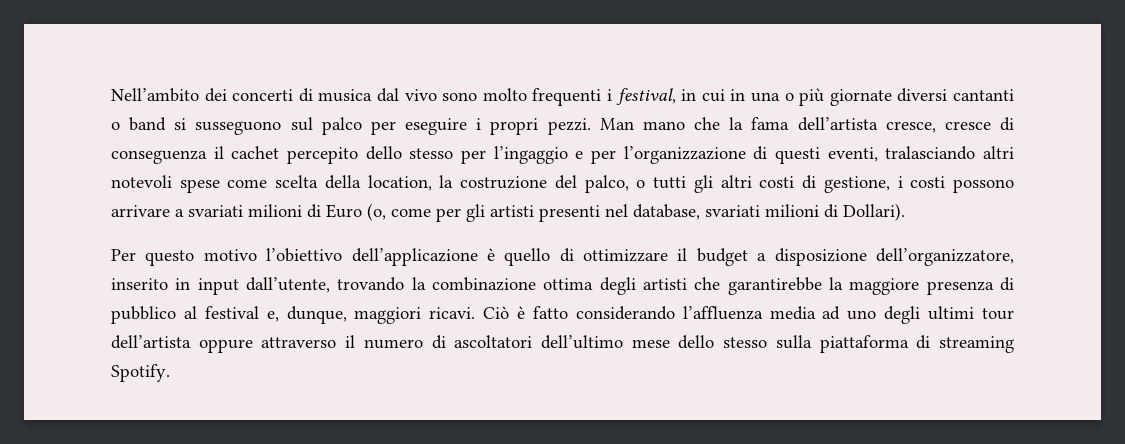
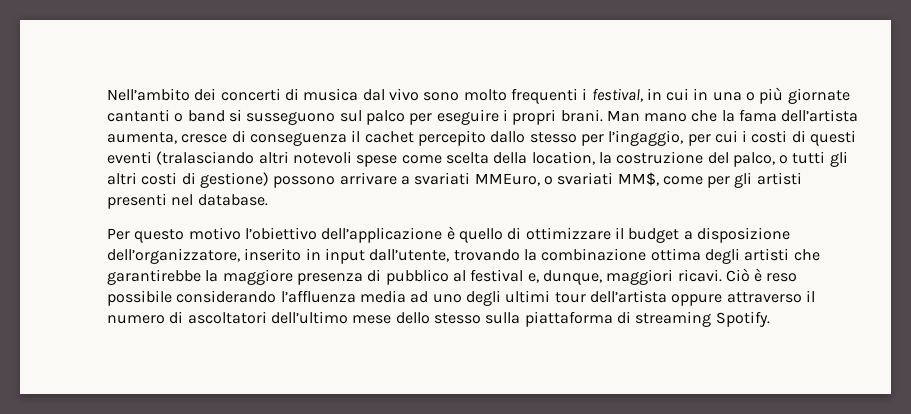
[897,88,948,102] diversi -> (850, 96) none
[547,118,591,135] pezzi. -> [560,109,603,122] brani.
[885,121,936,133] cresce, -> [107,132,177,144] aumenta,
[365,146,402,160] dello -> [490,131,526,143] dallo
[493,146,976,164] l’ingaggio e per l’organizzazione di questi eventi, tralasciando -> [608,130,857,146] [107,151,255,165] l’ingaggio, per cui i costi di questi eventi (tralasciando
[823,176,946,193] gestione, i costi -> [199,172,269,188] gestione)
[248,203,386,221] milioni di Euro (o, -> [474,172,659,186] MMEuro, o svariati MM$,
[633,203,905,221] database, svariati milioni di Dollari). -> [197,194,268,206] database.
[532,306,568,319] fatto -> [766,273,798,282] [107,290,172,306] reso possibile

